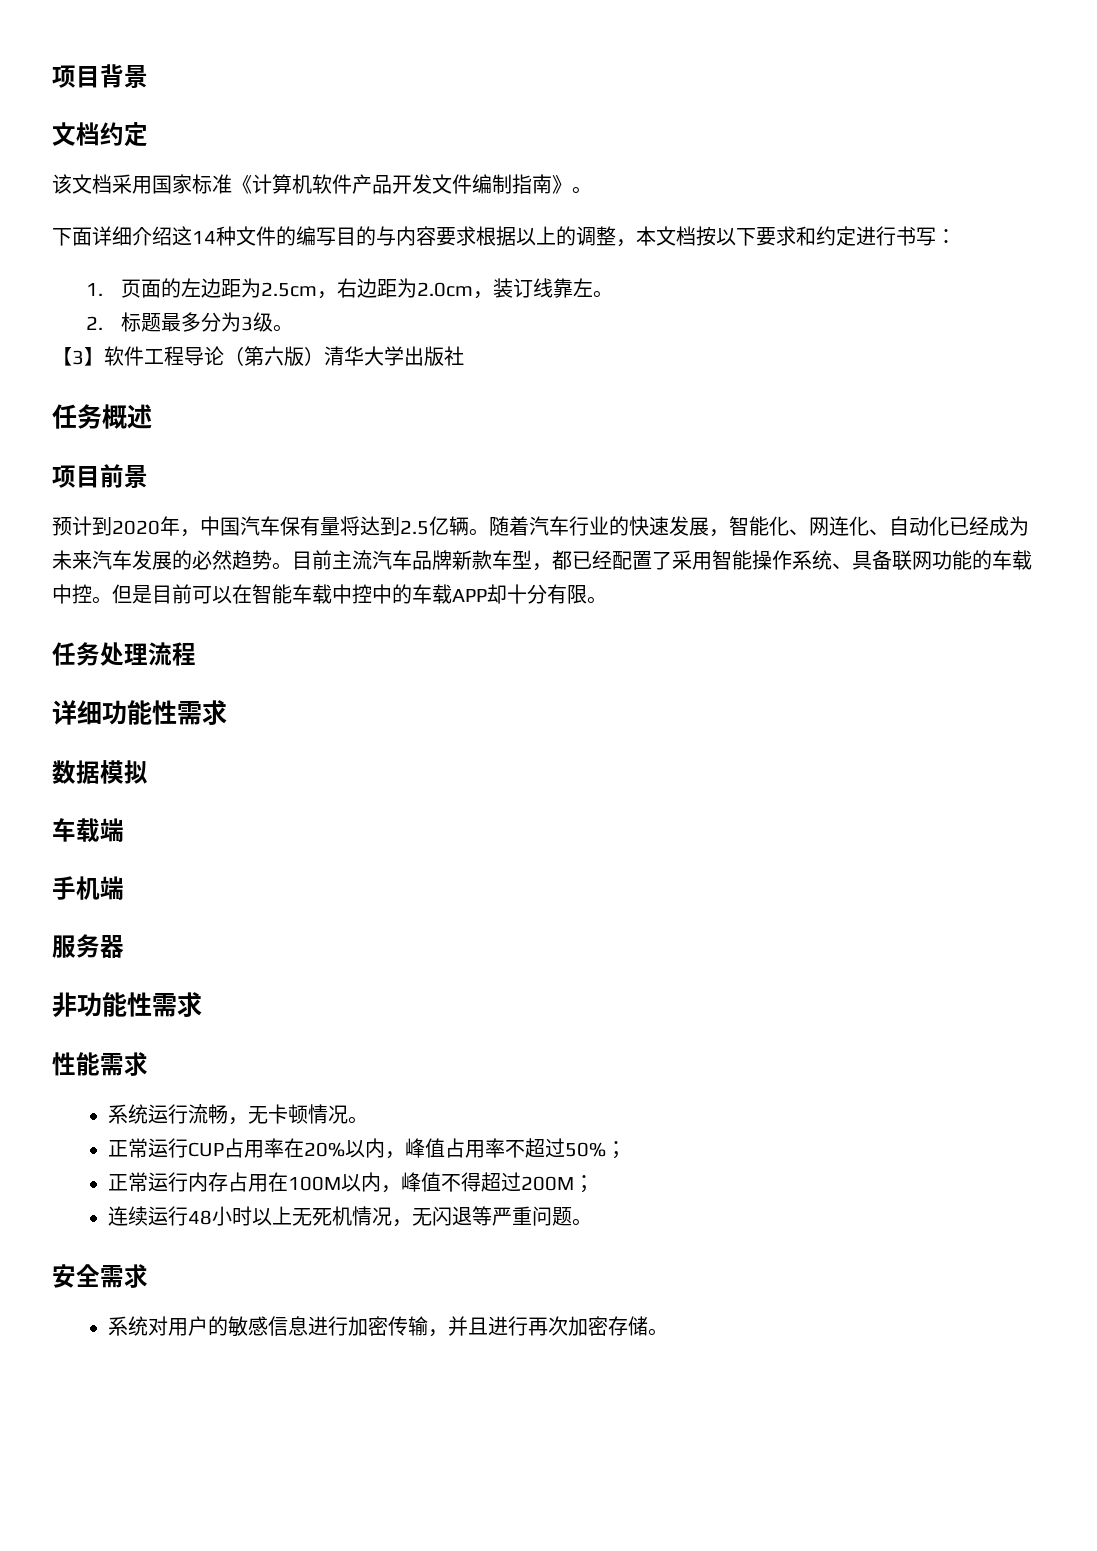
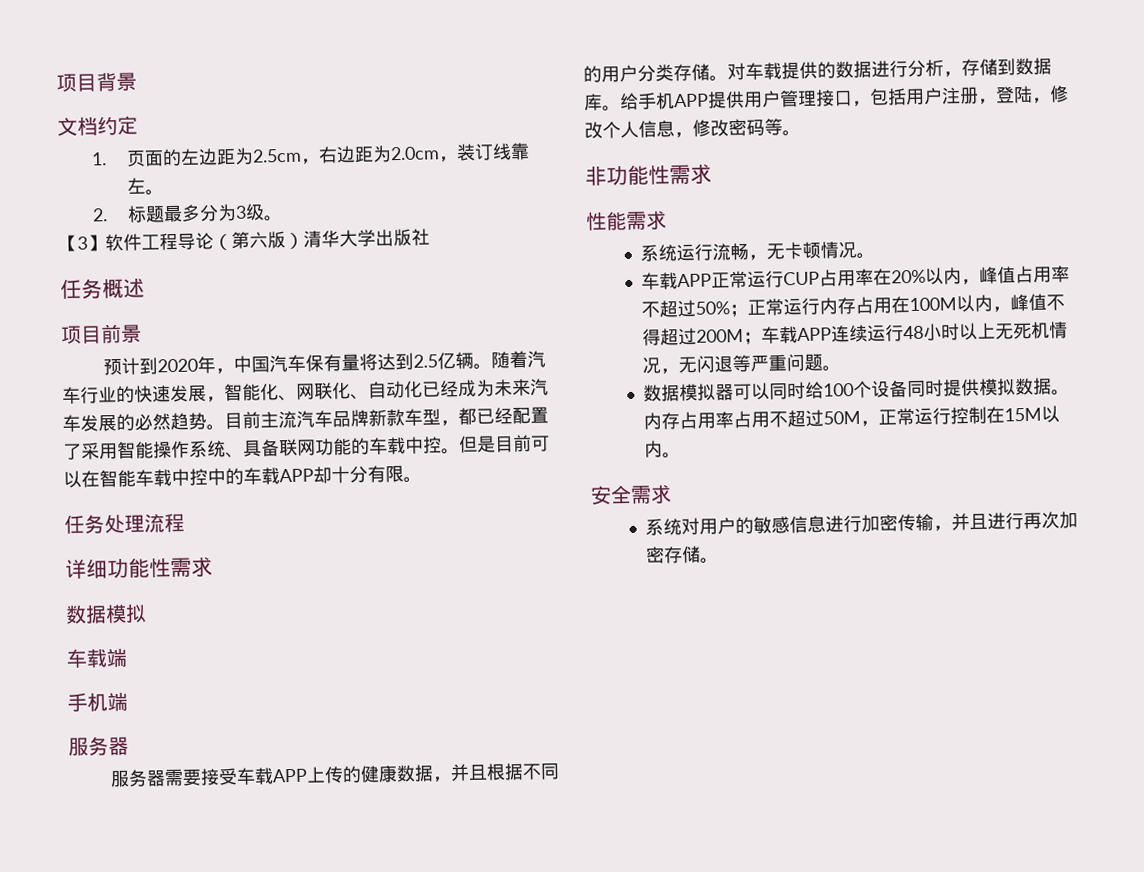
[52,174,592,194] [52,226,956,247] // 该文档采用国家标准《计算机软件产品开发文件编制指南》。 // 下面详细介绍这14种文件的编写目的与内容要求根据以上的调整，本文档按以下要求和约定进行书写： -> (138, 125) none
[829,516,849,536] 连 -> [314,382,333,400] 联
(124, 946) none -> [109,762,560,788] [583,57,1052,83] [583,85,1069,112] [584,118,801,139] // 服务器需要接受车载APP上传的健康数据，并且根据不同的用户分类存储。对车载提供的数据进行分析，存储到数据库。给手机APP提供用户管理接口，包括用户注册，登陆，修改个人信息，修改密码等。
(369, 1120) none -> [641,272,713,290] 车载APP
(627, 1150) // -> (749, 310) none
(595, 1184) // -> [761,325,833,344] 车载APP
(593, 1222) none -> [643,377,1071,402] [643,405,1061,430] [644,440,682,459] // 数据模拟器可以同时给100个设备同时提供模拟数据。内存占用率占用不超过50M，正常运行控制在15M以内。

